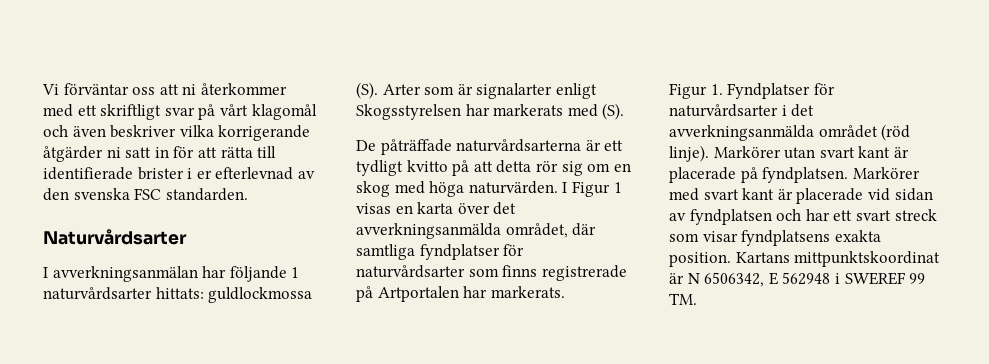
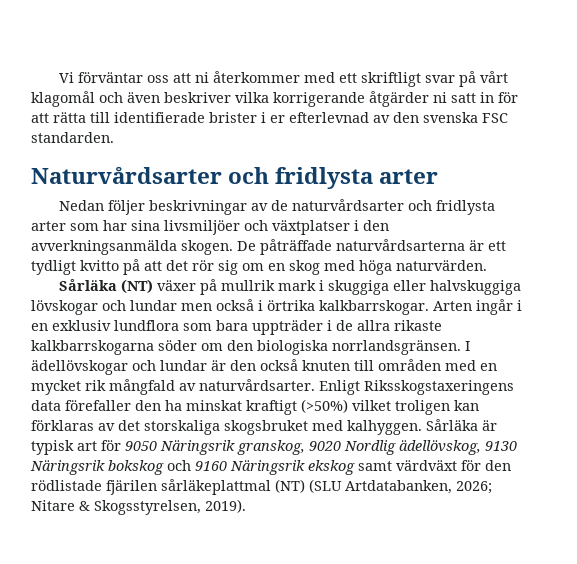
[43,266,300,282] [43,287,313,303] [356,82,597,99] [356,103,625,120] // I avverkningsanmälan har följande 1 naturvårdsarter hittats: guldlockmossa (S). Arter som är signalarter enligt Skogsstyrelsen har markerats med (S). // -> [228,167,439,189] [59,199,496,215] [31,220,389,235] [31,240,233,255] och fridlysta arter // Nedan följer beskrivningar av de naturvårdsarter och fridlysta arter som har sina livsmiljöer och växtplatser i den avverkningsanmälda skogen.
[496,160,532,173] detta -> [166,260,188,271] det
[562,181,622,197] [356,202,517,215] [356,223,597,239] [356,244,525,260] [356,265,627,281] [356,286,565,302] [669,83,835,99] [669,104,815,117] [669,124,911,141] [669,145,909,162] [669,167,920,183] [669,188,933,204] [669,209,937,225] [669,230,881,246] [669,251,941,267] [669,272,926,287] [669,293,697,305] I Figur 1 visas en karta över det avverkningsanmälda området, där samtliga fyndplatser för naturvårdsarter som finns registrerade på Artportalen har markerats. // Figur 1. Fyndplatser för naturvårdsarter i det avverkningsanmälda området (röd linje). Markörer utan svart kant är placerade på fyndplatsen. Markörer med svart kant är placerade vid sidan av fyndplatsen och har ett svart streck som visar fyndplatsens exakta position. Kartans mittpunktskoordinat är N 6506342, E 562948 i SWEREF 99 TM. -> [59,279,522,295] [31,299,522,315] [31,320,442,335] [31,340,470,355] [31,359,497,375] [31,379,514,395] [31,399,479,415] [31,419,497,435] [31,440,517,455] [30,460,511,475] [31,479,492,495] [31,499,246,515] // Sårläka (NT) växer på mullrik mark i skuggiga eller halvskuggiga lövskogar och lundar men också i örtrika kalkbarrskogar. Arten ingår i en exklusiv lundflora som bara uppträder i de allra rikaste kalkbarrskogarna söder om den biologiska norrlandsgränsen. I ädellövskogar och lundar är den också knuten till områden med en mycket rik mångfald av naturvårdsarter. Enligt Riksskogstaxeringens data förefaller den ha minskat kraftigt (>50%) vilket troligen kan förklaras av det storskaliga skogsbruket med kalhyggen. Sårläka är typisk art för 9050 Näringsrik granskog, 9020 Nordlig ädellövskog, 9130 Näringsrik bokskog och 9160 Näringsrik ekskog samt värdväxt för den rödlistade fjärilen sårläkeplattmal (NT) (SLU Artdatabanken, 2026; Nitare & Skogsstyrelsen, 2019).

